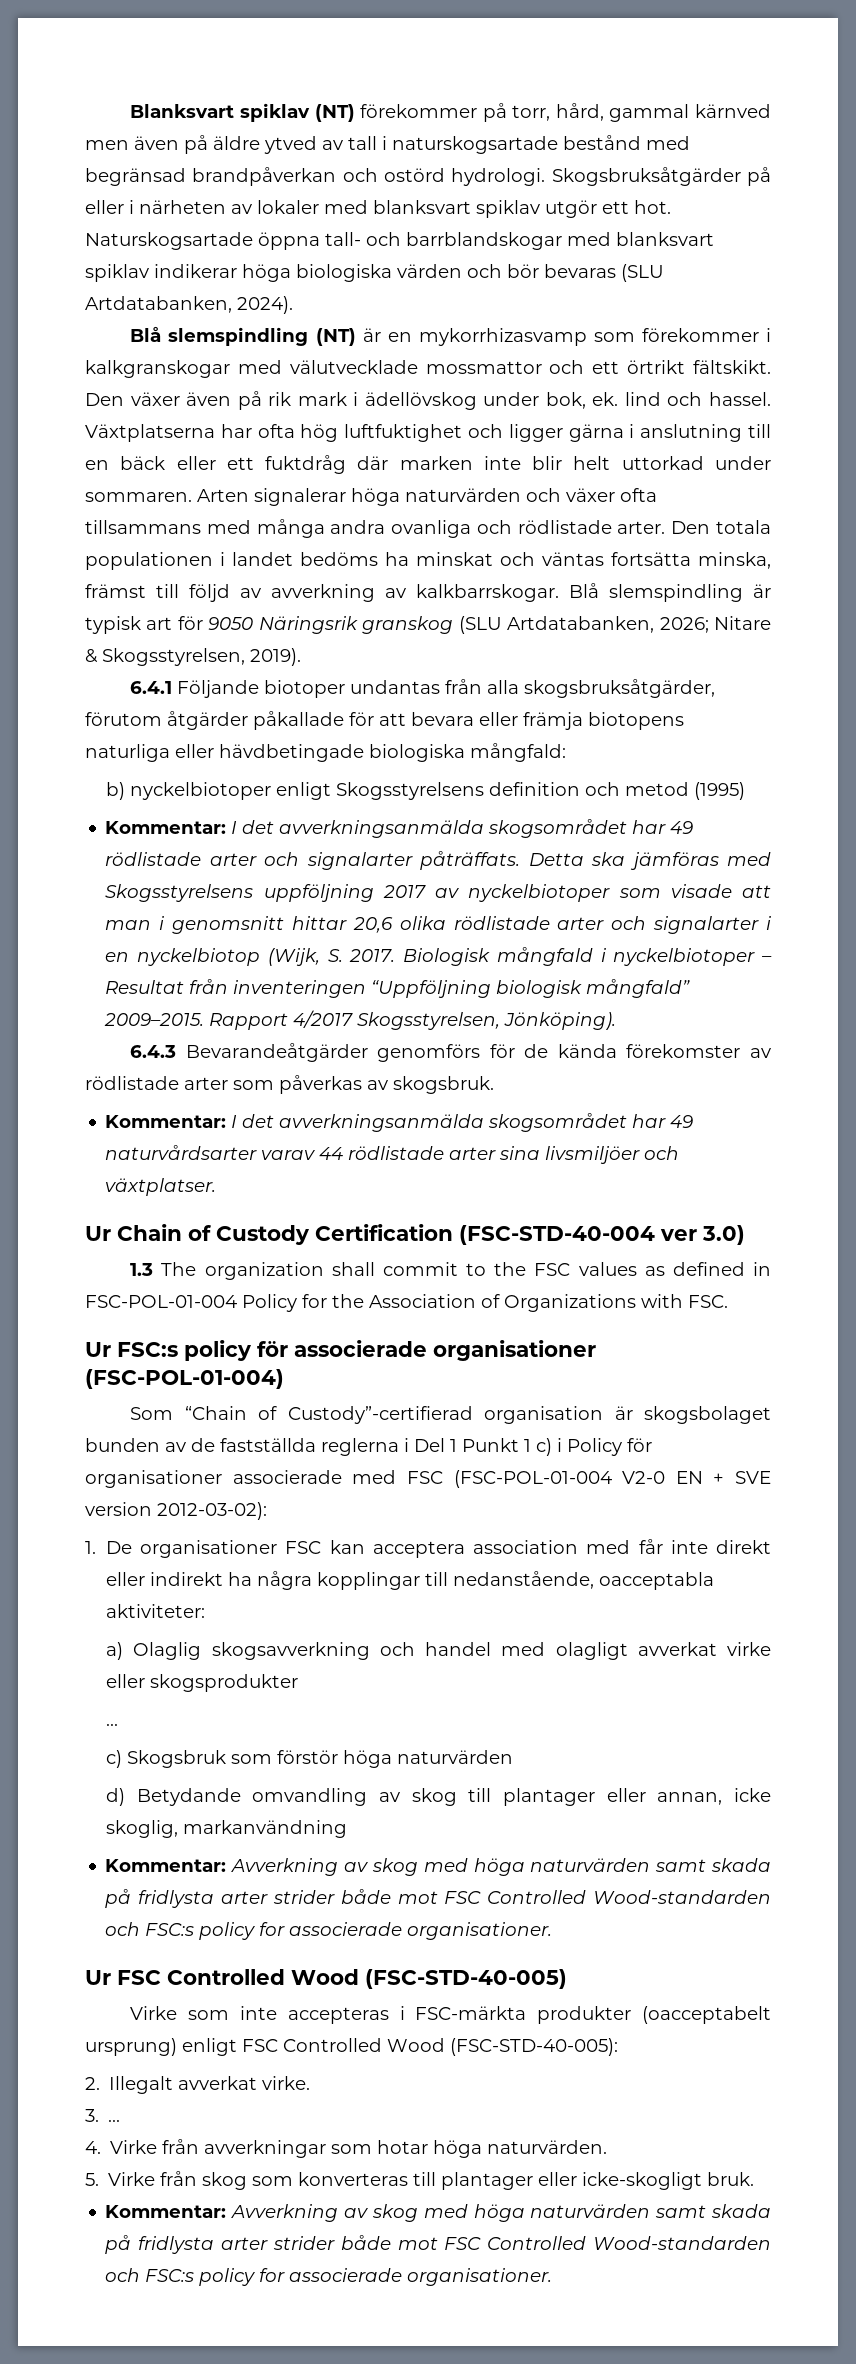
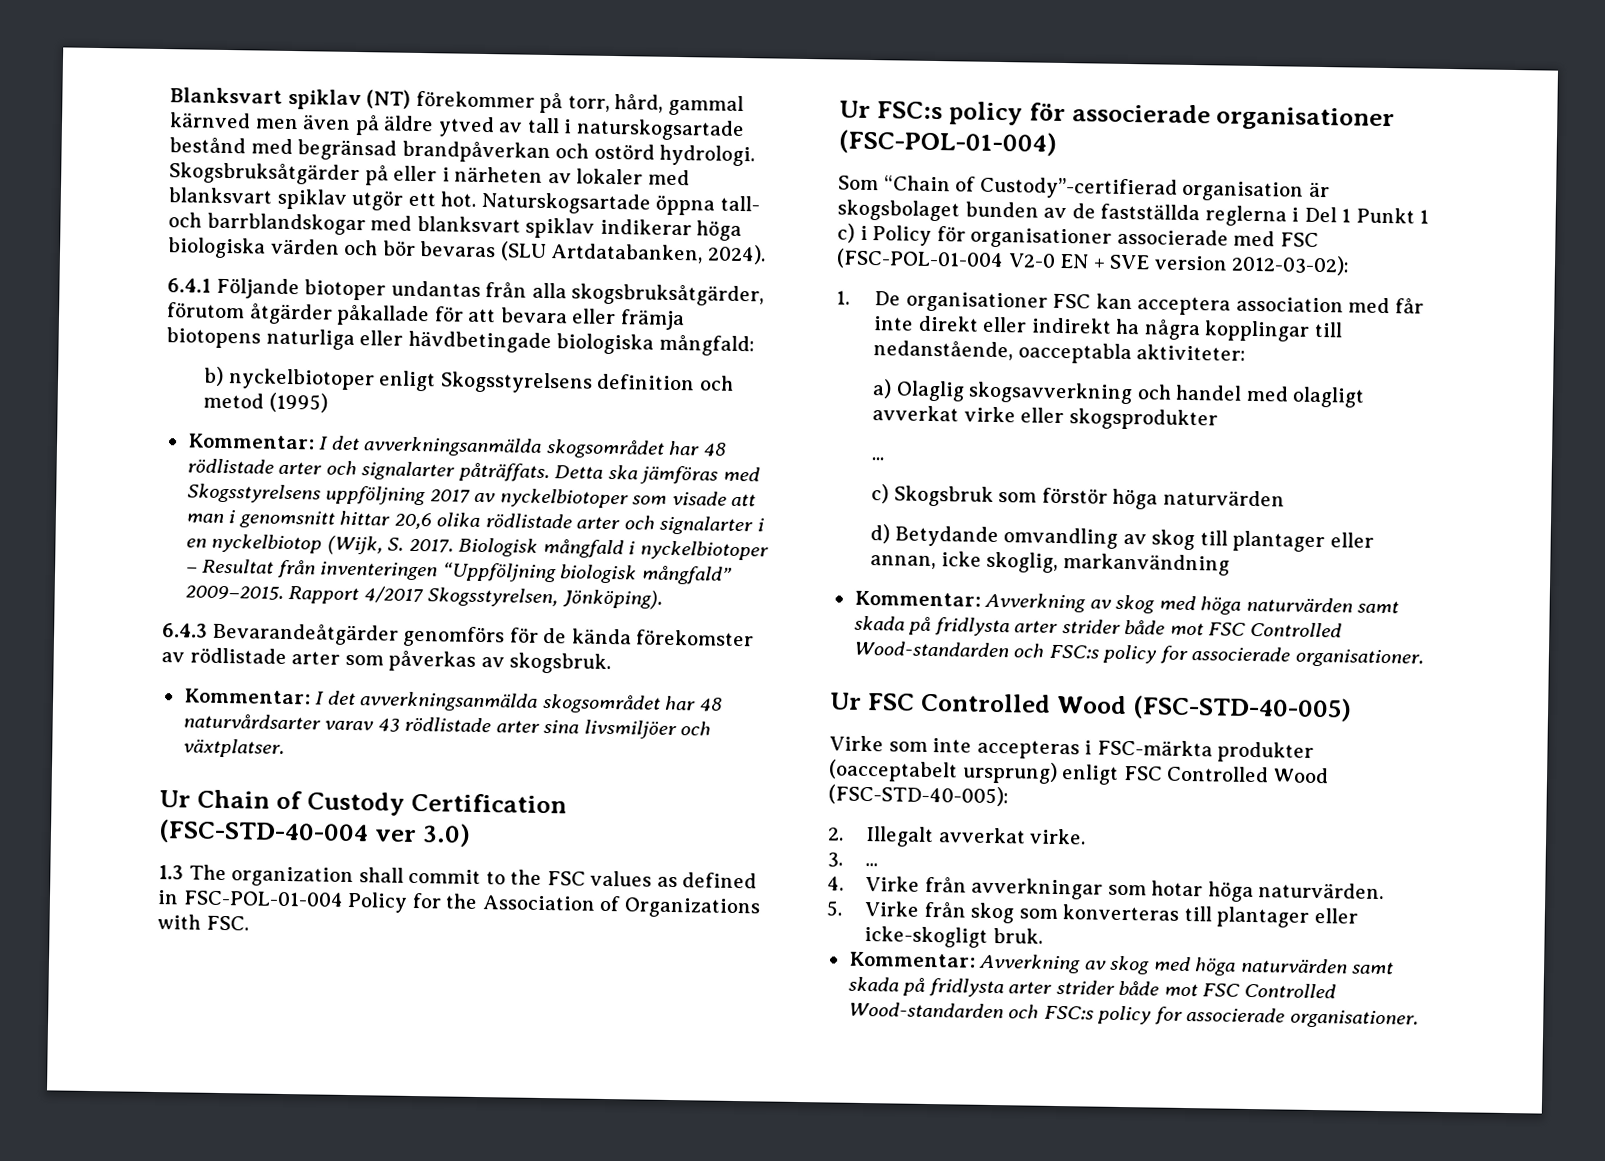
[130,326,771,346] [85,360,771,378] [85,391,772,410] [85,424,771,442] [85,455,771,474] [85,488,657,506] [85,519,772,538] [85,552,771,570] [85,583,771,602] [85,616,771,634] [85,648,301,666] // Blå slemspindling (NT) är en mykorrhizasvamp som förekommer i kalkgranskogar med välutvecklade mossmattor och ett örtrikt fältskikt. Den växer även på rik mark i ädellövskog under bok, ek. lind och hassel. Växtplatserna har ofta hög luftfuktighet och ligger gärna i anslutning till en bäck eller ett fuktdråg där marken inte blir helt uttorkad under sommaren. Arten signalerar höga naturvärden och växer ofta tillsammans med många andra ovanliga och rödlistade arter. Den totala populationen i landet bedöms ha minskat och väntas fortsätta minska, främst till följd av avverkning av kalkbarrskogar. Blå slemspindling är typisk art för 9050 Näringsrik granskog (SLU Artdatabanken, 2026; Nitare & Skogsstyrelsen, 2019). -> (766, 254) none
[670,821,694,834] 49 -> [702,442,727,457] 48
[670,1115,694,1128] 49 -> [698,697,723,712] 48
[319,1147,344,1160] 44 -> [377,718,400,732] 43

